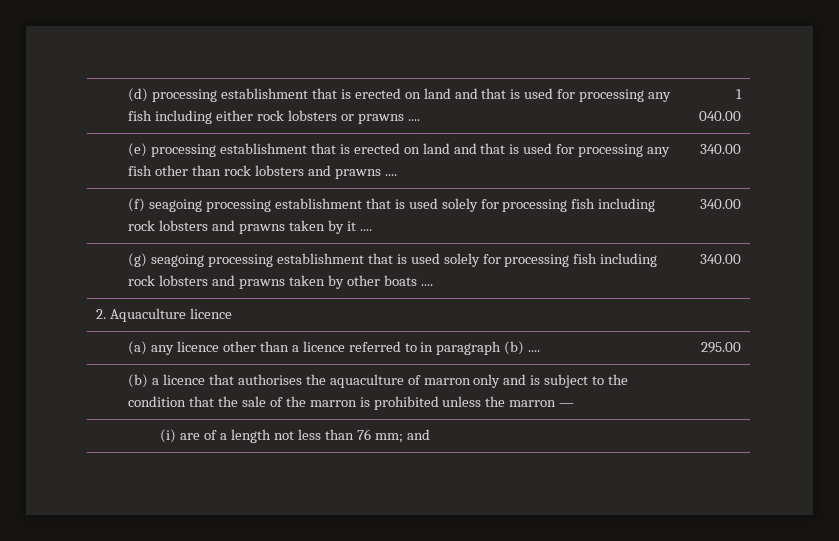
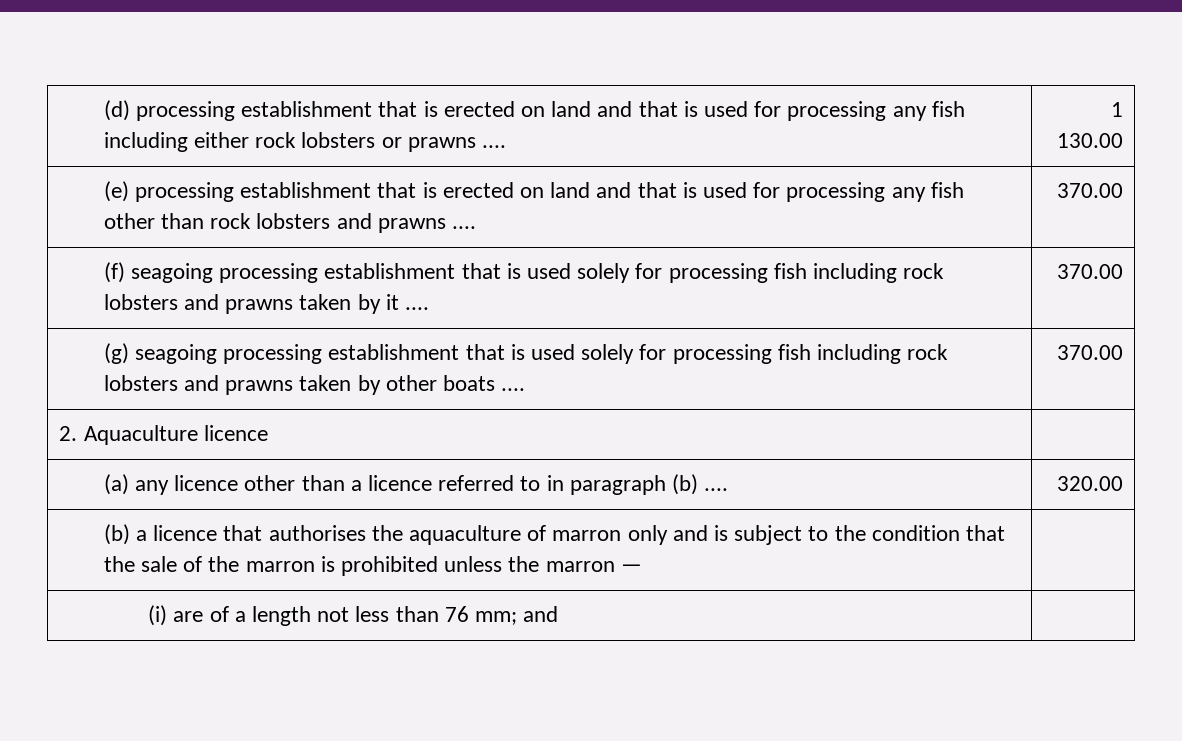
[698,111,741,121] 040.00 -> [1056,133,1123,148] 130.00
[699,144,741,154] 340.00 -> [1056,183,1123,198] 370.00
[699,199,741,209] 340.00 -> [1056,264,1123,279] 370.00
[699,254,741,264] 340.00 -> [1056,345,1123,360] 370.00
[700,342,741,353] 295.00 -> [1056,476,1123,491] 320.00

